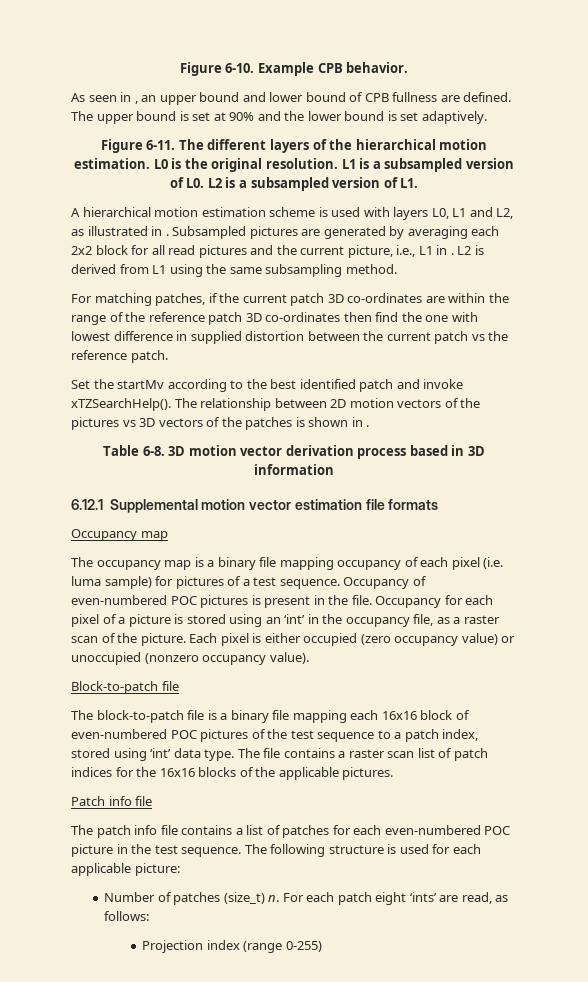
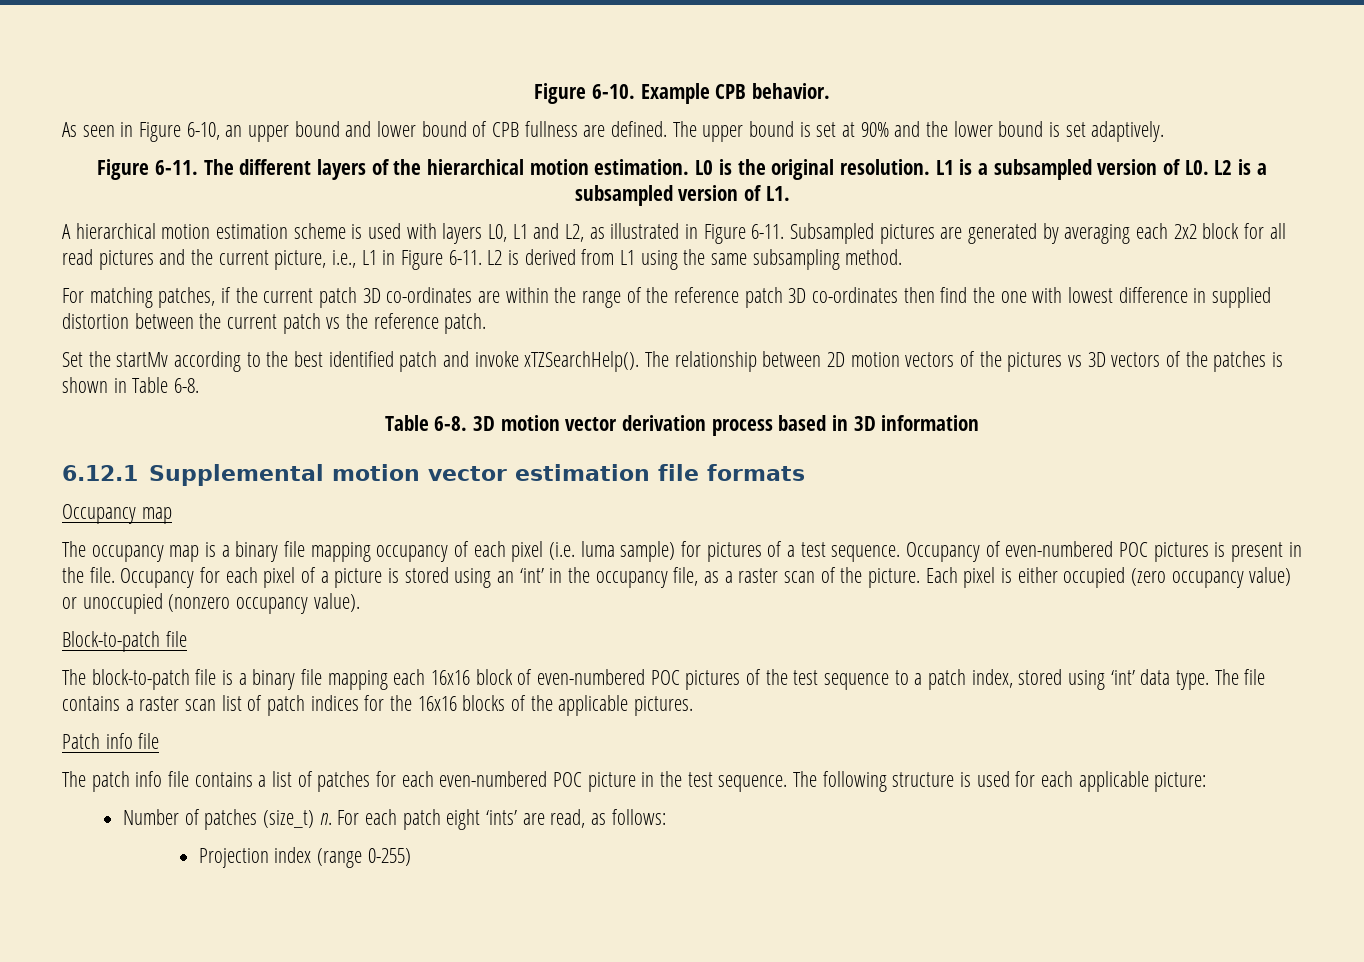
[134,101,138,104] , -> [139,122,220,142] Figure 6-10,
[165,234,169,236] . -> [703,224,785,244] Figure 6-11.
[450,253,454,255] . -> [401,250,482,270] Figure 6-11.
[366,425,370,427] . -> [132,377,199,393] Table 6-8.

